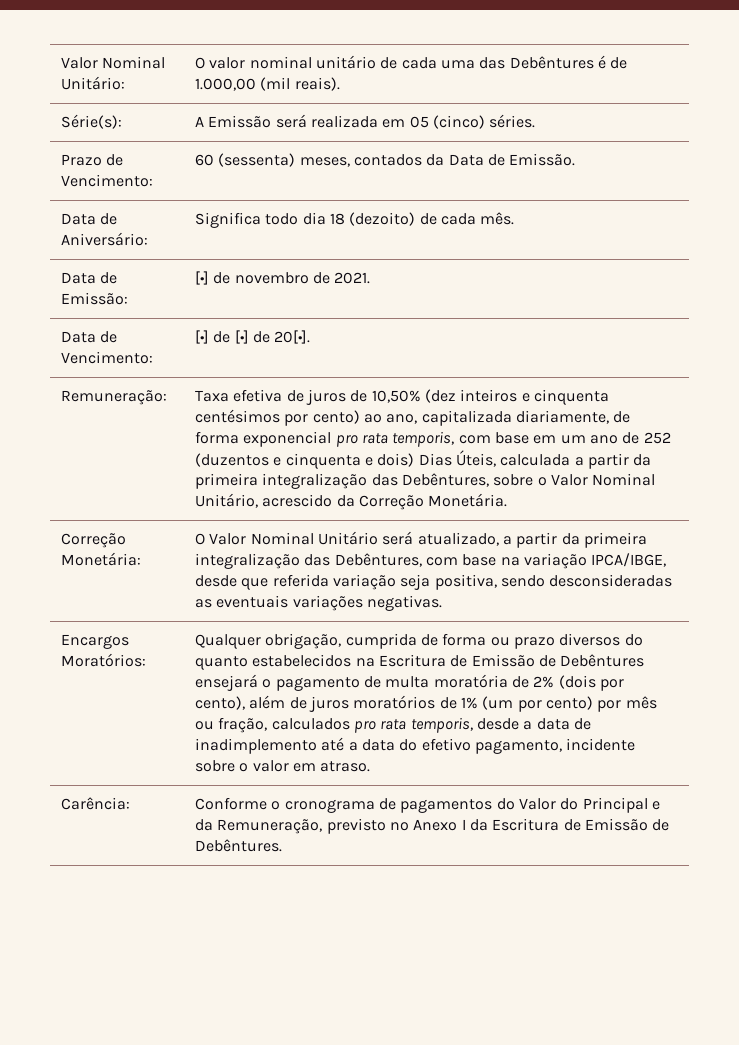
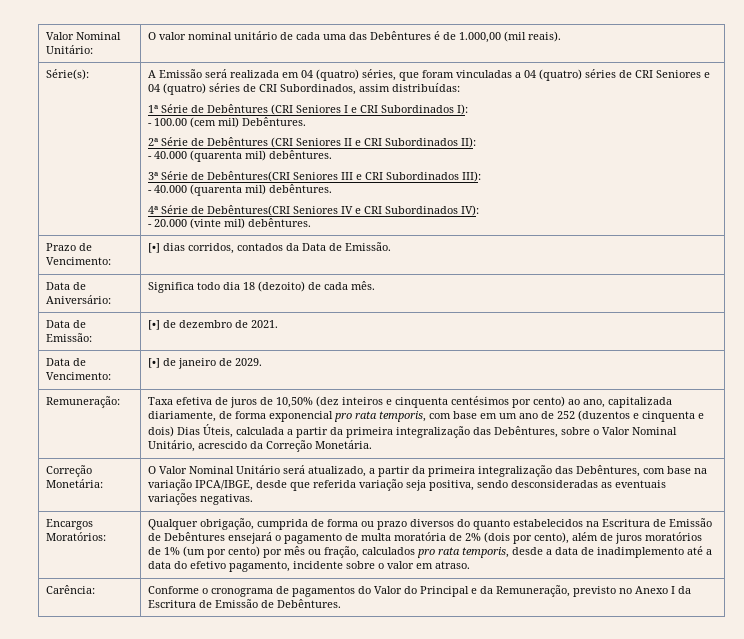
[409,114,536,129] 05 (cinco) séries. -> [301,69,711,81] [148,83,461,95] [148,104,469,115] [148,117,307,128] [148,137,477,148] [148,150,333,162] [148,171,482,182] [148,184,333,196] [148,205,480,216] [148,218,312,229] 04 (quatro) séries, que foram vinculadas a 04 (quatro) séries de CRI Seniores e 04 (quatro) séries de CRI Subordinados, assim distribuídas: // 1ª Série de Debêntures (CRI Seniores I e CRI Subordinados I): // - 100.00 (cem mil) Debêntures. // 2ª Série de Debêntures (CRI Seniores II e CRI Subordinados II): // - 40.000 (quarenta mil) debêntures. // 3ª Série de Debêntures(CRI Seniores III e CRI Subordinados III): // - 40.000 (quarenta mil) debêntures. // 4ª Série de Debêntures(CRI Seniores IV e CRI Subordinados IV): // - 20.000 (vinte mil) debêntures.
[195,153,350,167] 60 (sessenta) meses, -> [148,243,235,254] [•] dias corridos,
[234,272,309,284] novembro -> [179,320,233,328] dezembro
[234,330,311,344] [•] de 20[•]. -> [178,358,263,369] janeiro de 2029.

